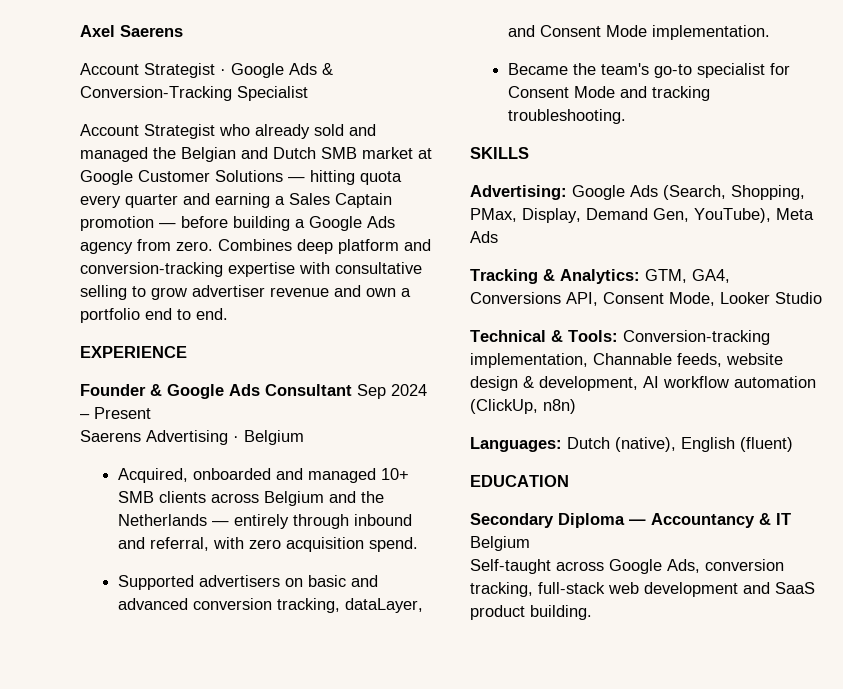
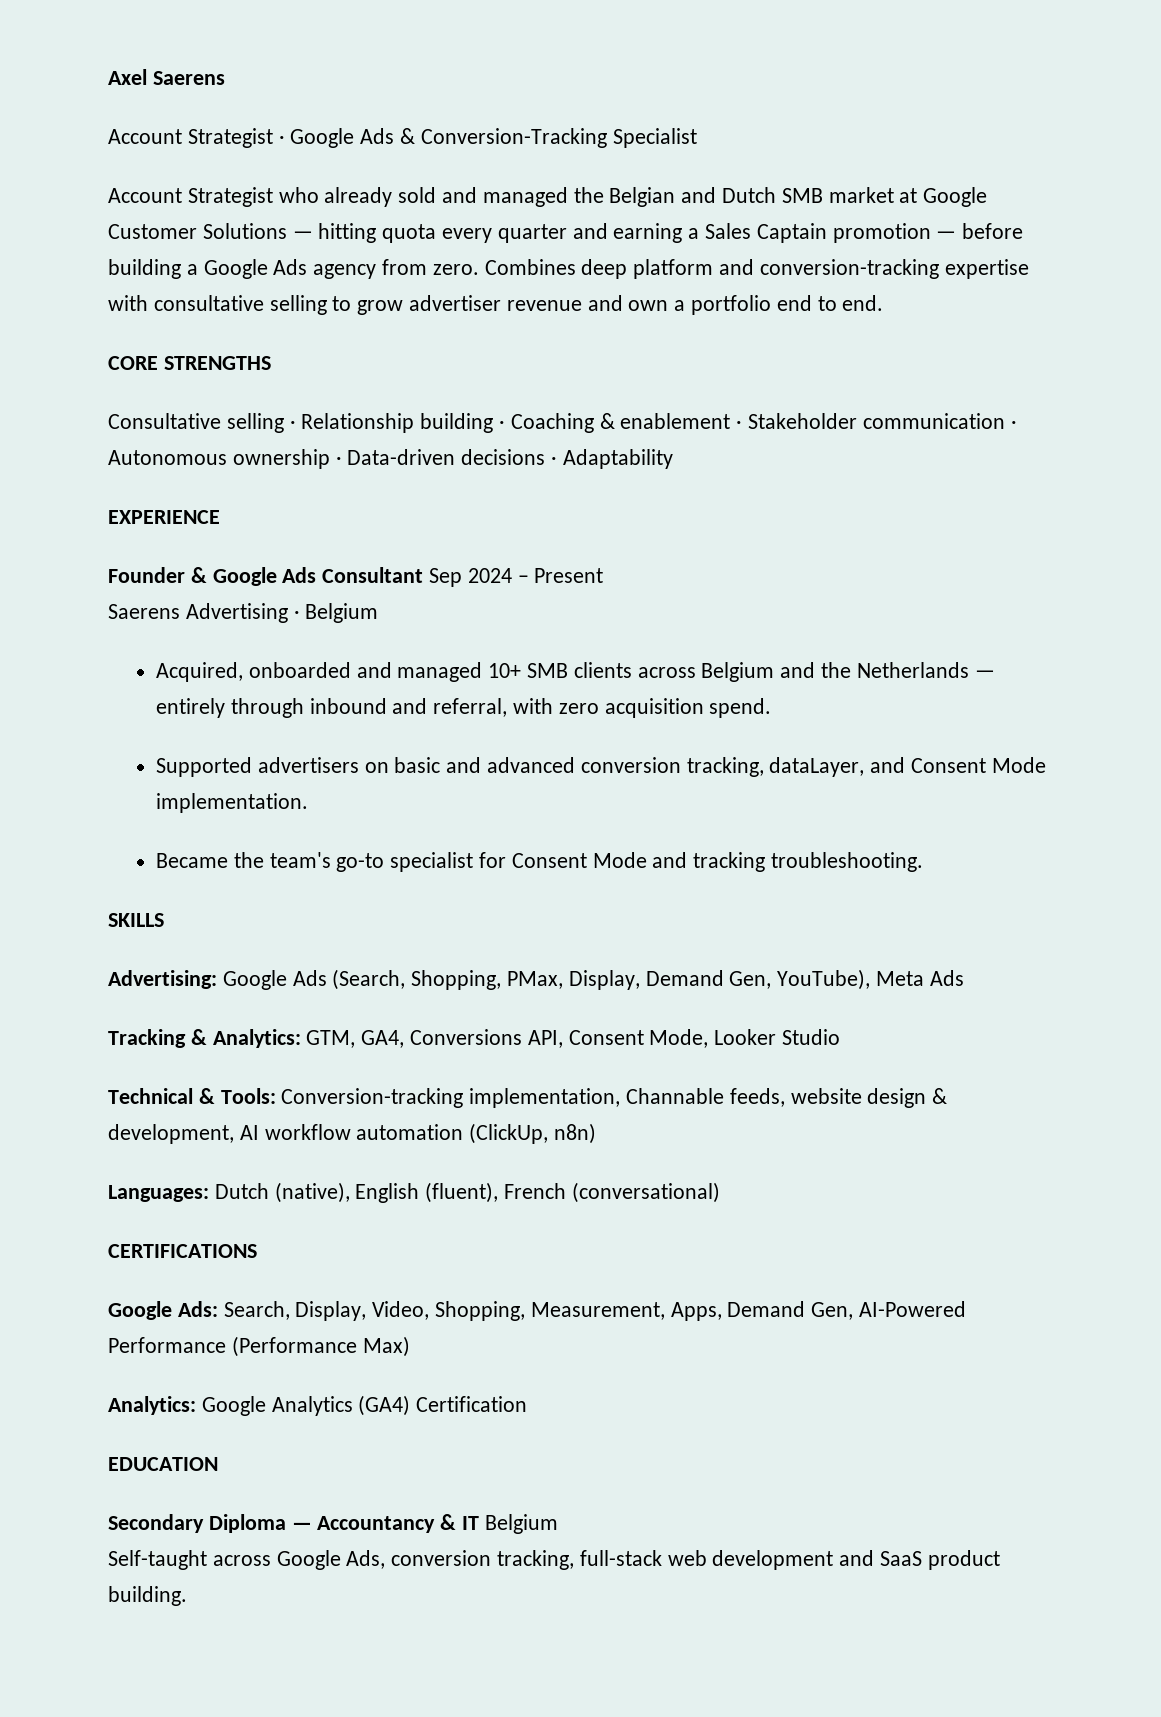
(228, 314) none -> [108,356,271,370] [108,413,1017,433] [108,449,673,469] // CORE STRENGTHS // Consultative selling · Relationship building · Coaching & enablement · Stakeholder communication · Autonomous ownership · Data-driven decisions · Adaptability
[740,437,793,452] (fluent) -> [425,1182,720,1203] [108,1244,257,1258] [108,1301,967,1321] [108,1336,410,1357] [108,1395,528,1416] (fluent), French (conversational) // CERTIFICATIONS // Google Ads: Search, Display, Video, Shopping, Measurement, Apps, Demand Gen, AI-Powered Performance (Performance Max) // Analytics: Google Analytics (GA4) Certification

